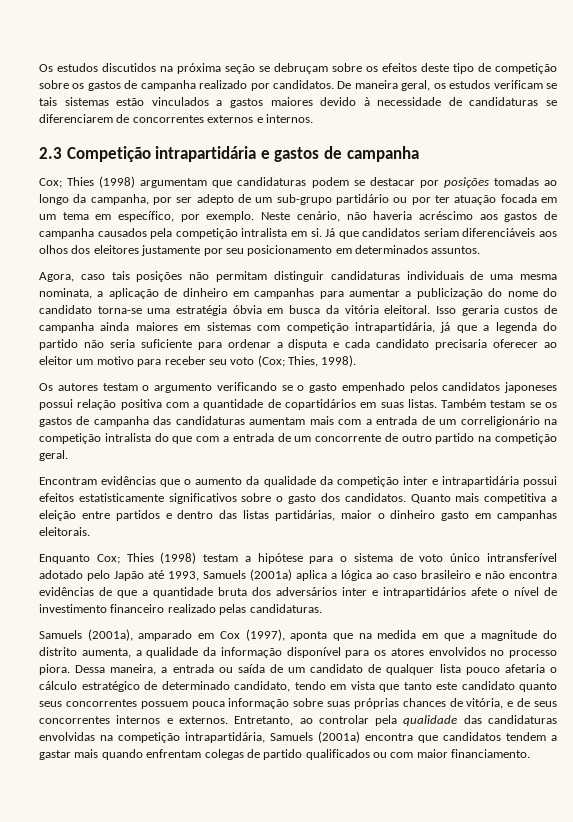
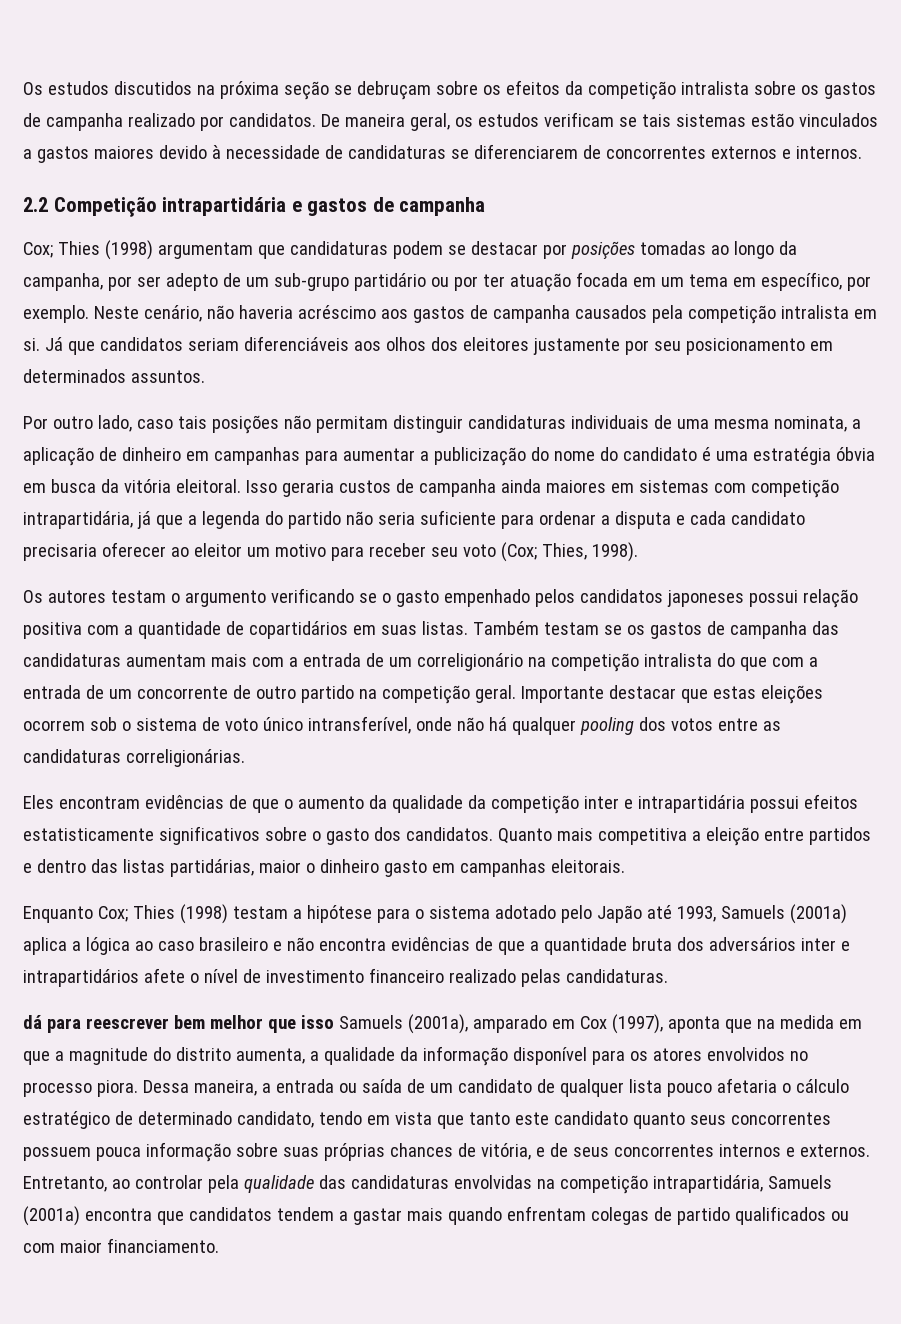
[421,63,557,74] deste tipo de competição -> [564,81,749,100] da competição intralista
[39,147,62,159] 2.3 -> [23,197,48,212] 2.2
[39,272,74,282] Agora, -> [23,415,132,432] Por outro lado,
[97,306,142,314] torna-se -> [701,447,711,461] é
[39,476,157,485] // Encontram evidências -> [520,685,823,704] [23,716,781,735] [23,749,245,767] [23,795,247,809] Importante destacar que estas eleições ocorrem sob o sistema de voto único intransferível, onde não há qualquer pooling dos votos entre as candidaturas correligionárias. // Eles encontram evidências de
[399,553,557,562] de voto único intransferível -> (490, 912) none
(322, 608) none -> [23,1015,334,1033] dá para reescrever bem melhor que isso

